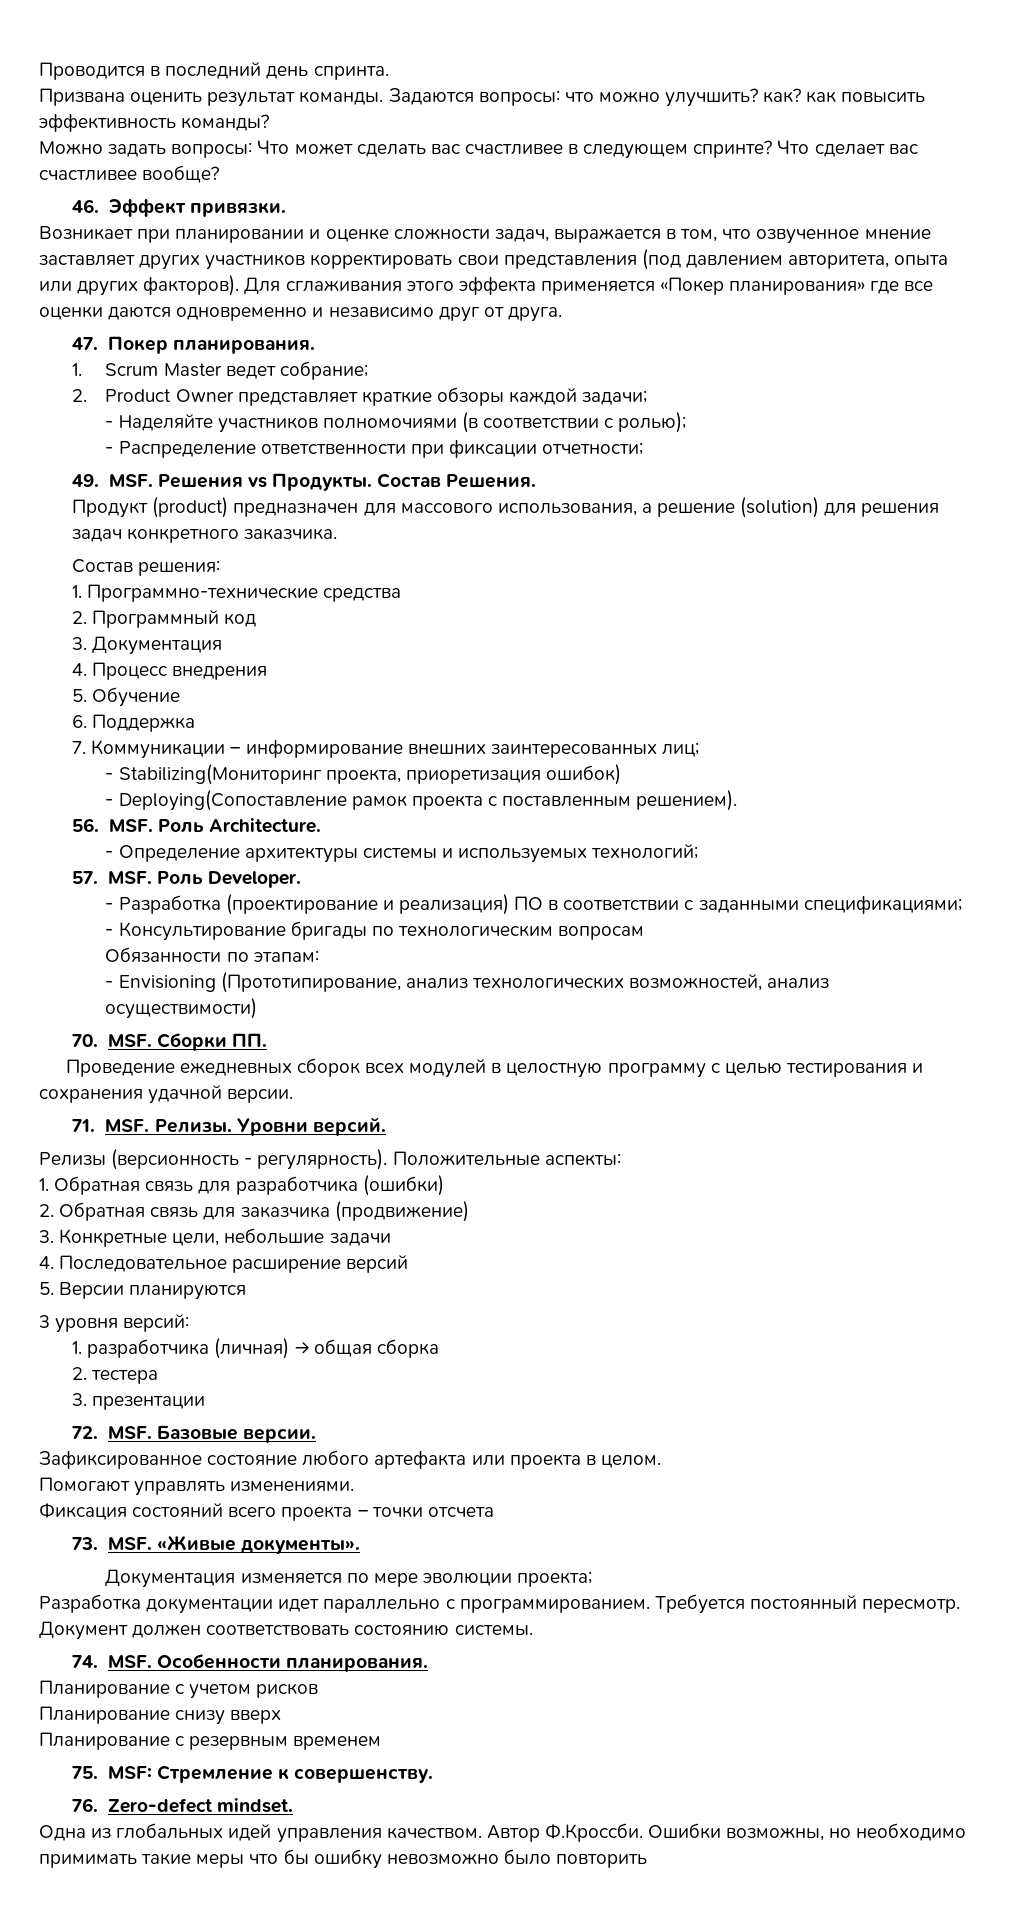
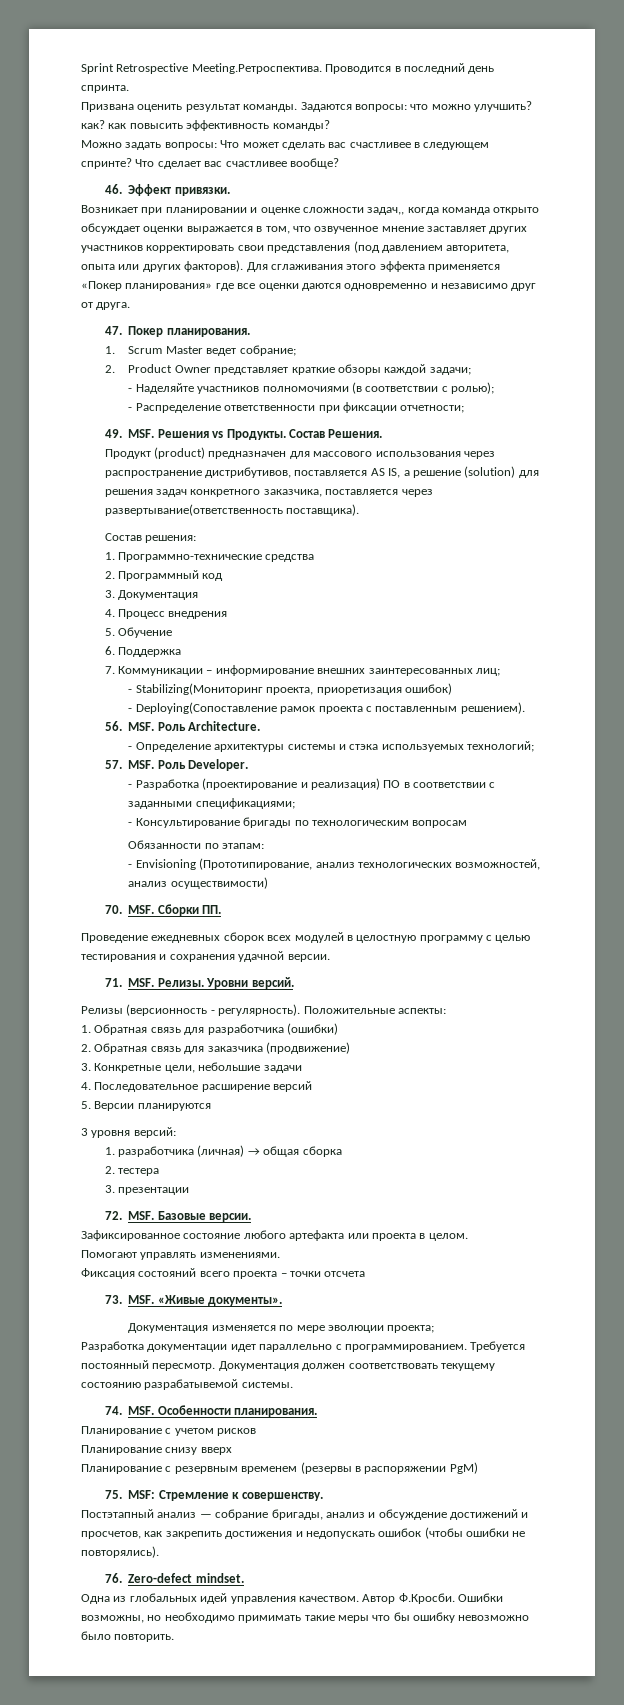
(39, 71) none -> [81,63,322,74] Sprint Retrospective Meeting.Ретроспектива.
[494,229,549,242] задач, -> [367,207,540,215] [81,223,184,234] задач,, когда команда открыто обсуждает оценки
[497,503,637,516] использования, -> [375,451,495,459] [104,467,401,478] использования через распространение дистрибутивов, поставляется AS IS,
[244,528,338,540] заказчика. -> [263,489,433,497] [104,504,360,516] заказчика, поставляется через развертывание(ответственность поставщика).
(453, 853) none -> [349,744,379,750] стэка
[39,1621,128,1640] Документ -> [218,1361,299,1371] Документация
[354,1625,450,1636] состоянию -> [440,1363,495,1371] [81,1379,239,1390] текущему состоянию разрабатывемой
(382, 1743) none -> [300,1462,478,1474] (резервы в распоряжении PgM)
(434, 1776) none -> [81,1509,529,1520] [81,1527,526,1539] [81,1546,159,1558] // Постэтапный анализ — собрание бригады, анализ и обсуждение достижений и просчетов, как закрепить достижения и недопускать ошибок (чтобы ошибки не повторялись).
[544,1823,643,1842] Ф.Кроссби. -> [398,1593,455,1604] Ф.Кросби.
[556,1854,648,1868] повторить -> [114,1634,175,1642] повторить.

